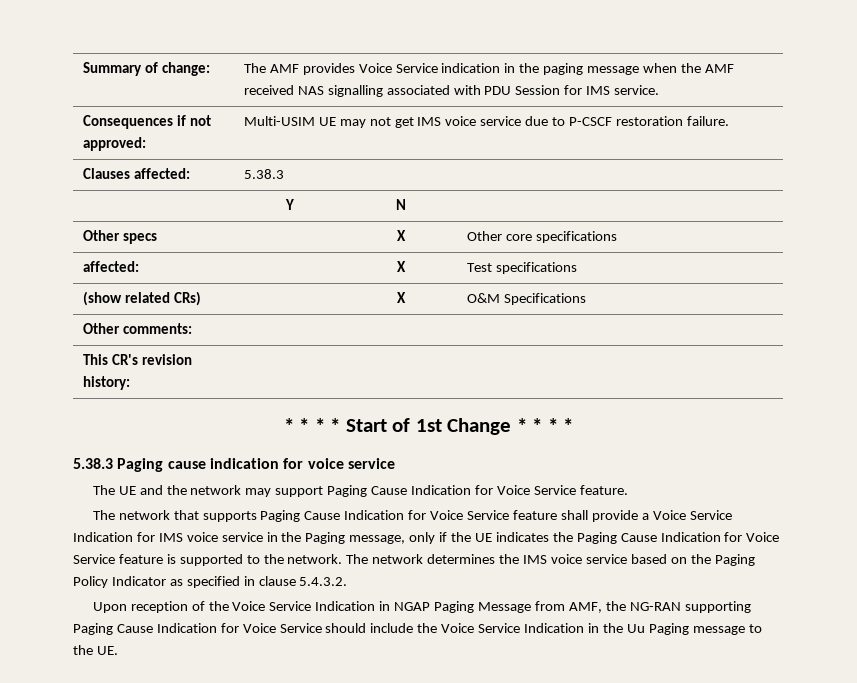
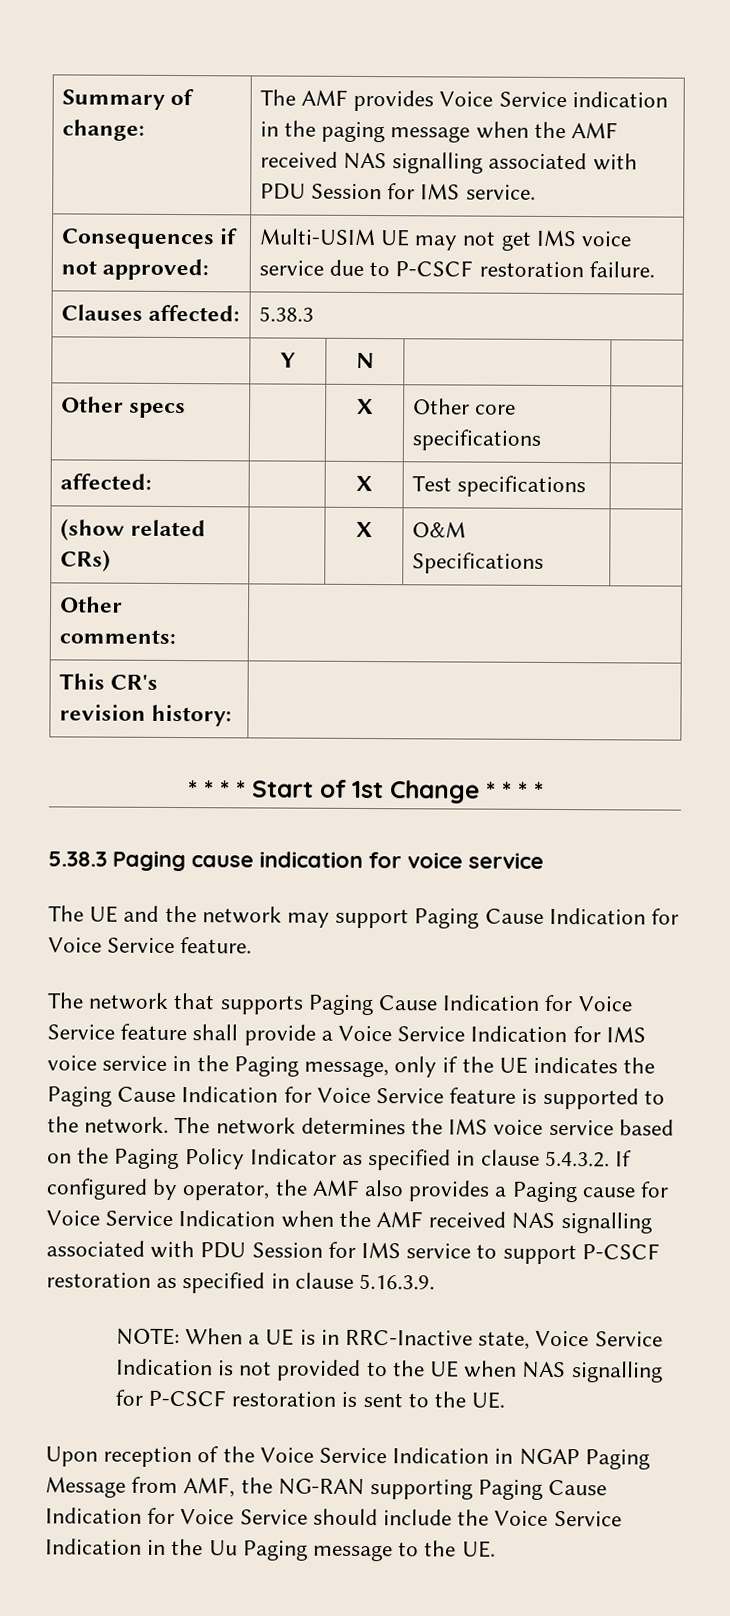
(348, 581) none -> [615,1150,633,1167] [46,1178,670,1203] [46,1210,652,1234] [46,1240,660,1265] [46,1272,436,1294] [115,1327,663,1350] [115,1358,663,1383] [114,1389,506,1409] If configured by operator, the AMF also provides a Paging cause for Voice Service Indication when the AMF received NAS signalling associated with PDU Session for IMS service to support P-CSCF restoration as specified in clause 5.16.3.9. // NOTE: When a UE is in RRC-Inactive state, Voice Service Indication is not provided to the UE when NAS signalling for P-CSCF restoration is sent to the UE.

